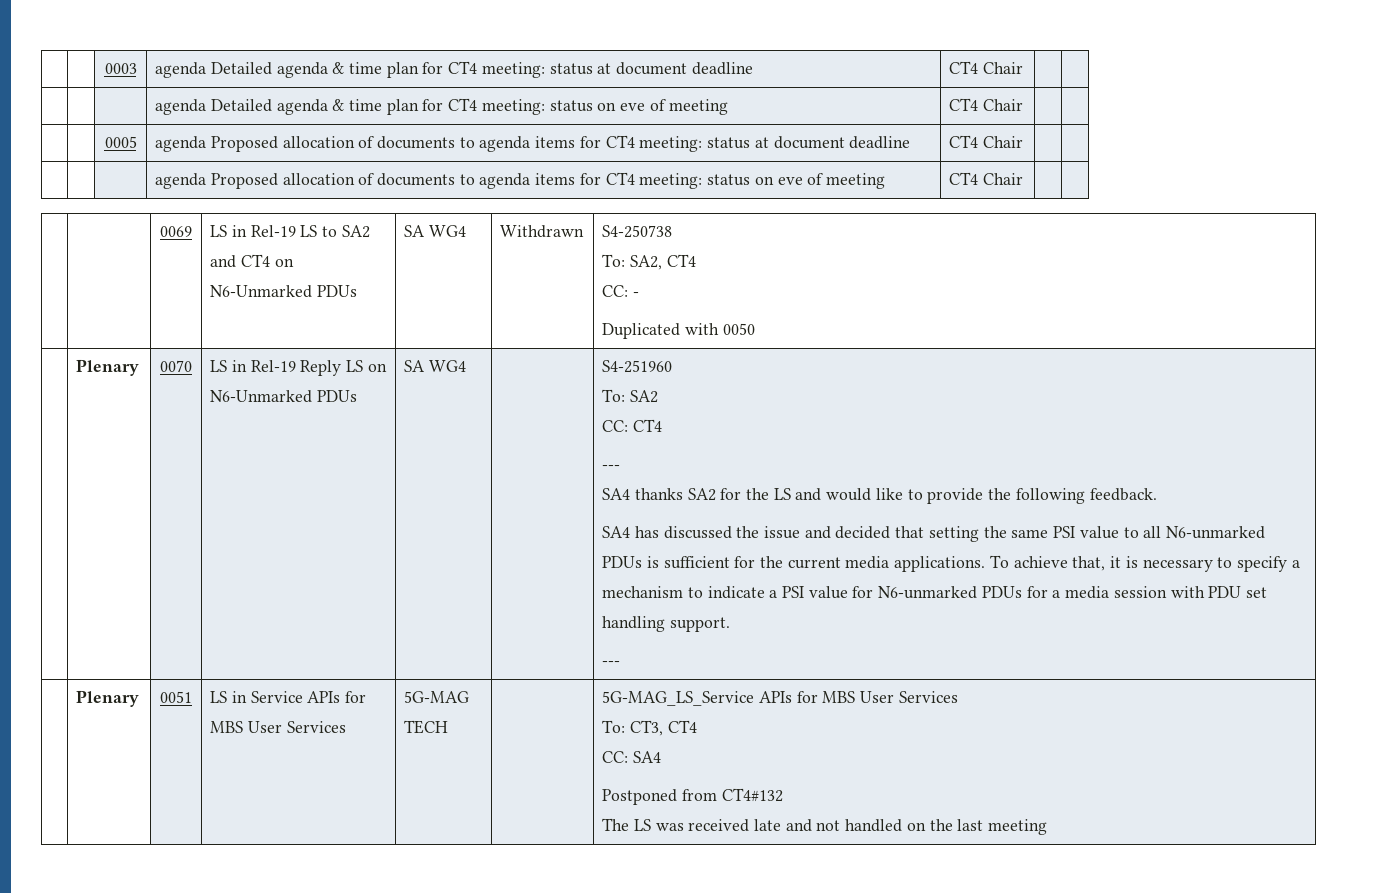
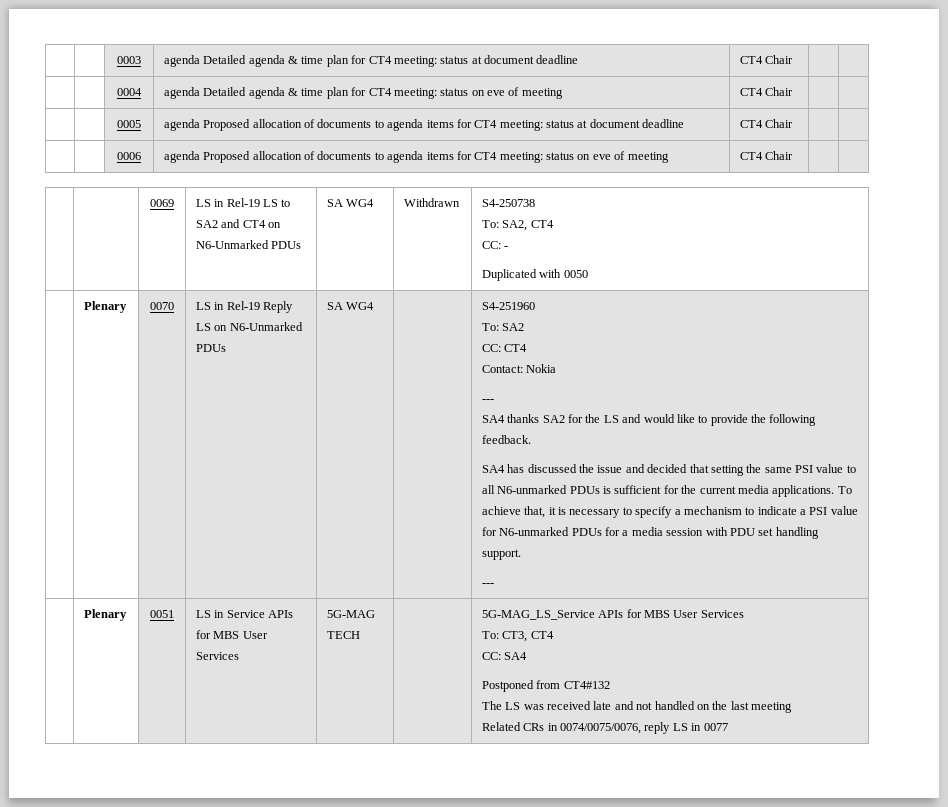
(1023, 68) none -> [117,88,142,96] 0004
(1023, 142) none -> [117,152,141,160] 0006
(662, 425) none -> [481,364,557,373] // Contact: Nokia
(1048, 827) none -> [481,722,728,734] // Related CRs in 0074/0075/0076, reply LS in 0077

